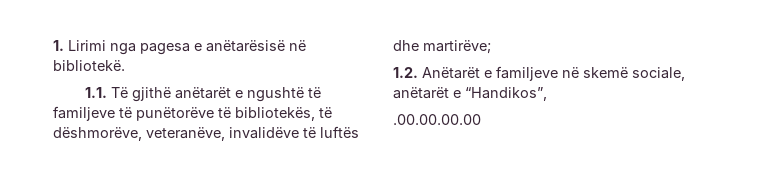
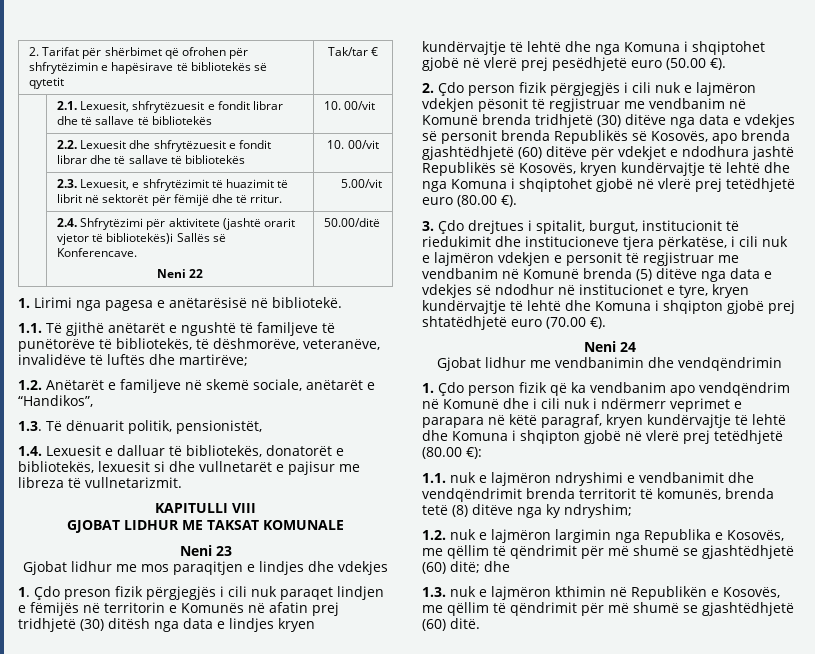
(53, 45) none -> [28,47,249,59] [28,62,267,74] [28,77,64,89] [327,47,379,56] [56,101,283,113] [56,116,212,125] [323,101,376,110] [56,140,271,152] [56,155,245,164] [327,140,379,149] [56,179,289,191] [56,194,283,206] [341,179,383,188] [56,218,295,230] [56,233,226,245] [56,248,137,257] [156,269,204,278] [323,218,380,227] 2. Tarifat për shërbimet që ofrohen për shfrytëzimin e hapësirave të bibliotekës së qytetit | Tak/tar € // | 2.1. Lexuesit, shfrytëzuesit e fondit librar dhe të sallave të bibliotekës | 10. 00/vit // | 2.2. Lexuesit dhe shfrytëzuesit e fondit librar dhe të sallave të bibliotekës | 10. 00/vit // | 2.3. Lexuesit, e shfrytëzimit të huazimit të librit në sektorët për fëmijë dhe të rritur. | 5.00/vit // | 2.4. Shfrytëzimi për aktivitete (jashtë orarit vjetor të bibliotekës)i Sallës së Konferencave. // Neni 22 | 50.00/ditë //
[393,114,481,125] .00.00.00.00 -> [18,420,262,434] [18,445,344,457] [18,461,360,475] [18,477,182,488] [155,503,256,513] [66,520,345,533] [179,545,232,556] [23,561,388,575] [18,586,384,600] [18,602,339,616] [18,618,315,632] [422,41,765,55] [422,57,726,71] [422,82,756,96] [422,98,746,112] [422,114,795,128] [422,130,790,144] [422,146,794,160] [422,162,790,176] [422,178,795,192] [422,195,517,207] [422,220,739,234] [422,236,788,250] [422,252,739,266] [422,268,772,282] [422,284,749,298] [422,300,795,314] [422,316,606,330] [583,341,636,352] [437,357,782,371] [422,382,790,396] [422,398,742,412] [422,414,786,428] [422,430,783,444] [422,447,482,459] [422,472,754,486] [422,488,774,502] [422,504,632,518] [422,529,784,543] [422,545,794,559] [422,561,510,574] [422,586,780,600] [422,602,794,616] [422,618,480,631] 1.3. Të dënuarit politik, pensionistët, // 1.4. Lexuesit e dalluar të bibliotekës, donatorët e bibliotekës, lexuesit si dhe vullnetarët e pajisur me libreza të vullnetarizmit. // KAPITULLI VIII // GJOBAT LIDHUR ME TAKSAT KOMUNALE // Neni 23 // Gjobat lidhur me mos paraqitjen e lindjes dhe vdekjes // 1. Çdo preson fizik përgjegjës i cili nuk paraqet lindjen e fëmijës në territorin e Komunës në afatin prej tridhjetë (30) ditësh nga data e lindjes kryen kundërvajtje të lehtë dhe nga Komuna i shqiptohet gjobë në vlerë prej pesëdhjetë euro (50.00 €). // 2. Çdo person fizik përgjegjës i cili nuk e lajmëron vdekjen pësonit të regjistruar me vendbanim në Komunë brenda tridhjetë (30) ditëve nga data e vdekjes së personit brenda Republikës së Kosovës, apo brenda gjashtëdhjetë (60) ditëve për vdekjet e ndodhura jashtë Republikës së Kosovës, kryen kundërvajtje të lehtë dhe nga Komuna i shqiptohet gjobë në vlerë prej tetëdhjetë euro (80.00 €). // 3. Çdo drejtues i spitalit, burgut, institucionit të riedukimit dhe institucioneve tjera përkatëse, i cili nuk e lajmëron vdekjen e personit të regjistruar me vendbanim në Komunë brenda (5) ditëve nga data e vdekjes së ndodhur në institucionet e tyre, kryen kundërvajtje të lehtë dhe Komuna i shqipton gjobë prej shtatëdhjetë euro (70.00 €). // Neni 24 // Gjobat lidhur me vendbanimin dhe vendqëndrimin // 1. Çdo person fizik që ka vendbanim apo vendqëndrim në Komunë dhe i cili nuk i ndërmerr veprimet e parapara në këtë paragraf, kryen kundërvajtje të lehtë dhe Komuna i shqipton gjobë në vlerë prej tetëdhjetë (80.00 €): // 1.1. nuk e lajmëron ndryshimi e vendbanimit dhe vendqëndrimit brenda territorit të komunës, brenda tetë (8) ditëve nga ky ndryshim; // 1.2. nuk e lajmëron largimin nga Republika e Kosovës, me qëllim të qëndrimit për më shumë se gjashtëdhjetë (60) ditë; dhe // 1.3. nuk e lajmëron kthimin në Republikën e Kosovës, me qëllim të qëndrimit për më shumë se gjashtëdhjetë (60) ditë.

